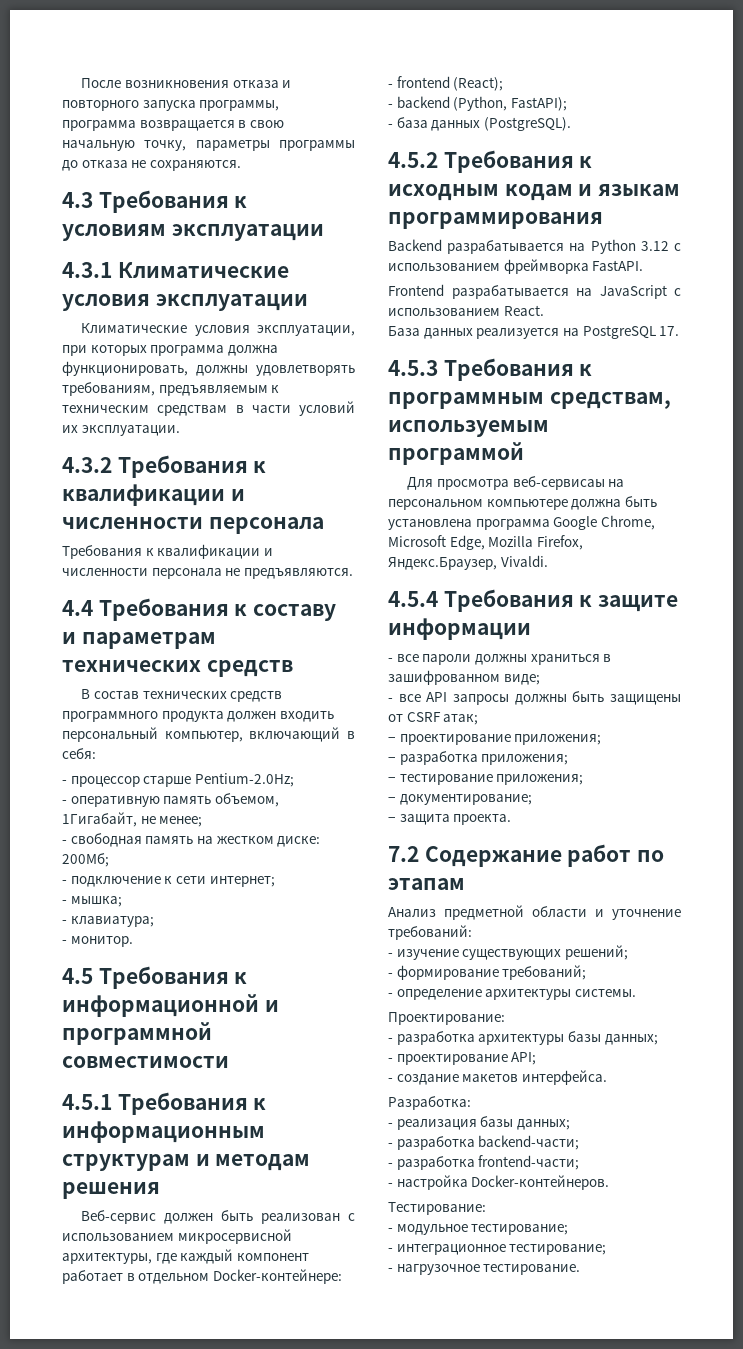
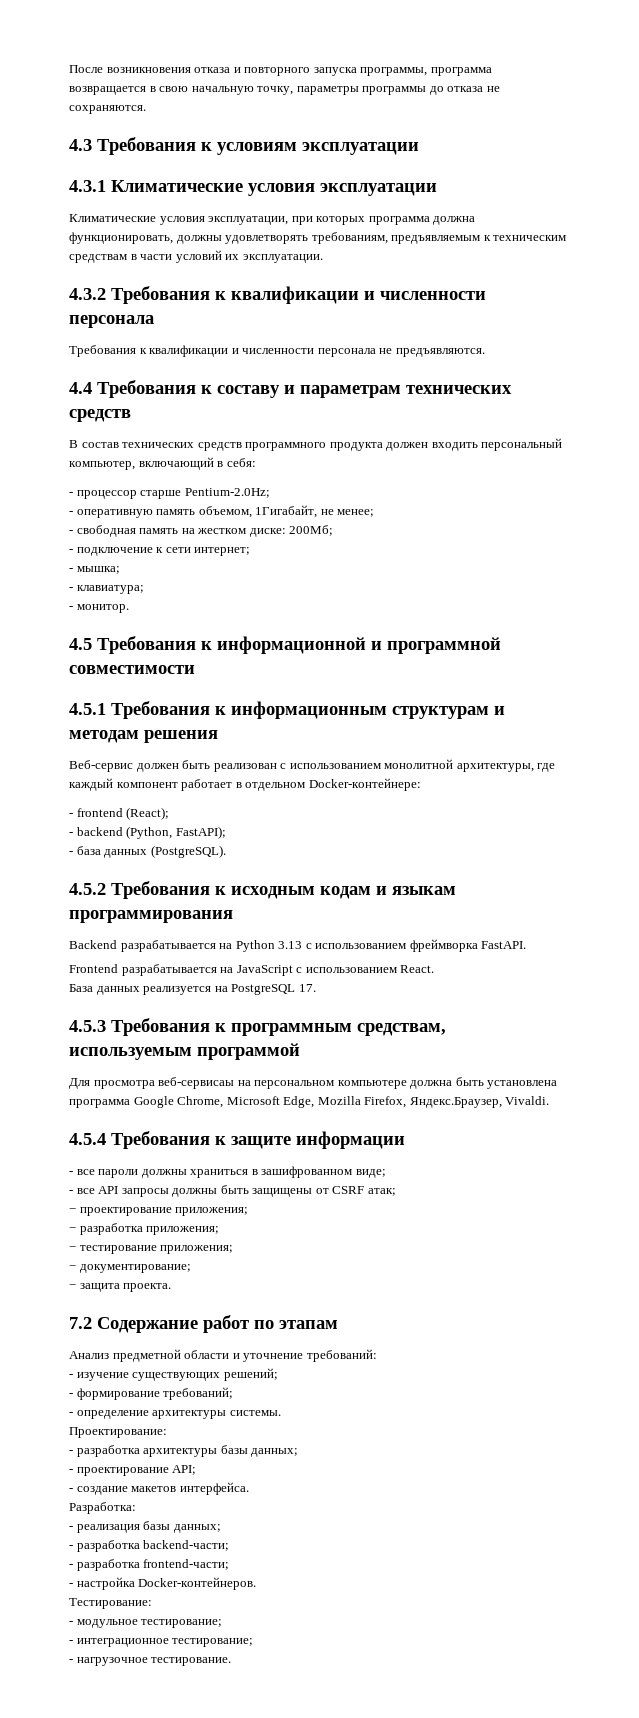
[177,1229,292,1244] микросервисной -> [384,759,454,769] монолитной
[640,241,669,251] 3.12 -> [278,941,303,949] 3.13

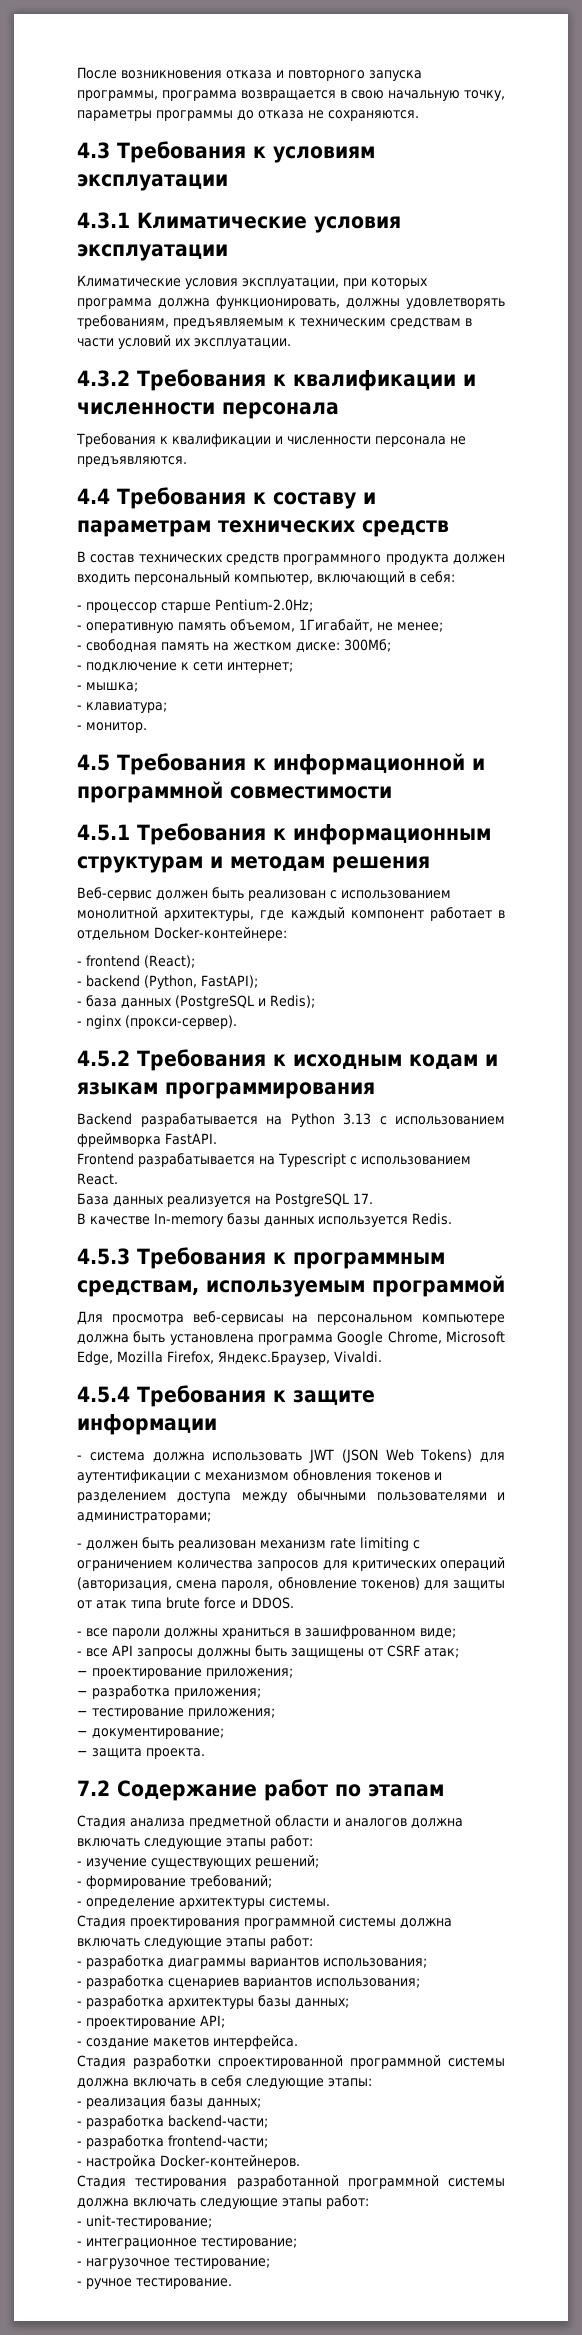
[289,525,334,536] 200Мб; -> [344,639,391,652] 300Мб;
[150,845,226,858] (PostgreSQL). -> [175,995,315,1009] [77,1015,237,1029] (PostgreSQL и Redis); // - nginx (прокси-сервер).
[236,965,293,976] JavaScript -> [277,1153,346,1167] Typescript
(316, 988) none -> [77,1213,452,1227] // В качестве In-memory базы данных используется Redis.
(405, 1140) none -> [77,1449,505,1463] [77,1469,442,1483] [77,1489,505,1503] [77,1512,211,1523] [77,1537,420,1551] [77,1557,505,1571] [77,1577,506,1591] [77,1597,294,1609] // - система должна использовать JWT (JSON Web Tokens) для аутентификации с механизмом обновления токенов и разделением доступа между обычными пользователями и администраторами; // - должен быть реализован механизм rate limiting с ограничением количества запросов для критических операций (авторизация, смена пароля, обновление токенов) для защиты от атак типа brute force и DDOS.
[69,1351,109,1359] Анализ -> [77,1815,185,1828] Стадия анализа
[243,1349,377,1362] уточнение требований: -> [345,1818,463,1828] [77,1835,313,1849] аналогов должна включать следующие этапы работ:
[69,1427,167,1438] Проектирование: -> [77,1915,452,1929] [77,1935,313,1949] [77,1955,427,1969] [77,1975,420,1989] Стадия проектирования программной системы должна включать следующие этапы работ: // - разработка диаграммы вариантов использования; // - разработка сценариев вариантов использования;
[69,1502,136,1514] Разработка: -> [77,2055,505,2069] [77,2075,372,2089] Стадия разработки спроектированной программной системы должна включать в себя следующие этапы:
[69,1598,152,1609] [69,1619,223,1628] Тестирование: // - модульное тестирование; -> [77,2175,505,2189] [77,2195,369,2209] [77,2215,212,2229] Стадия тестирования разработанной программной системы должна включать следующие этапы работ: // - unit-тестирование;
(148, 1661) none -> [174,2258,270,2269] [77,2278,132,2289] тестирование; // - ручное

